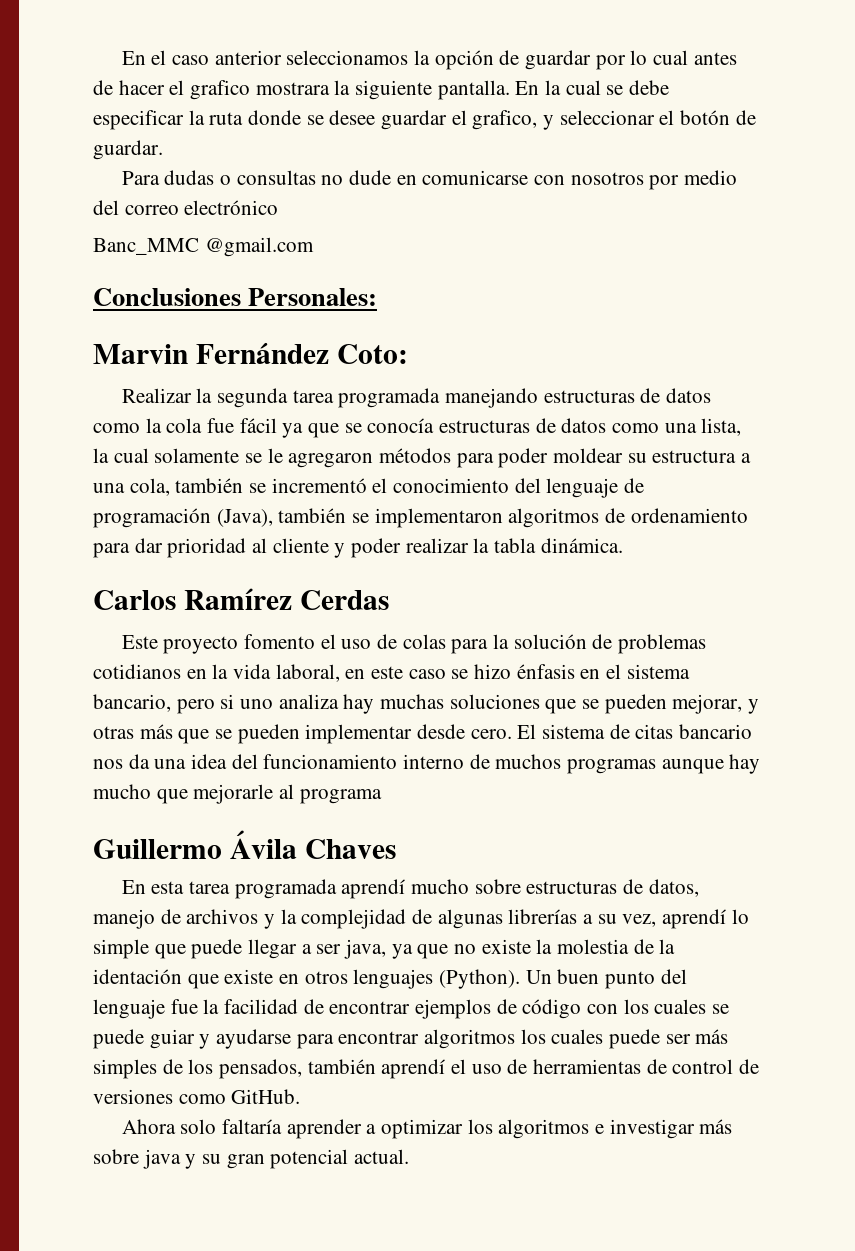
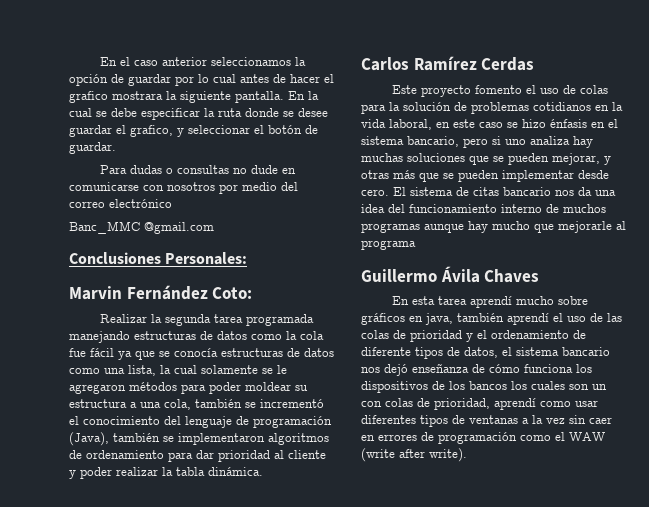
[234,879,337,899] programada -> (467, 300) none
[526,879,699,897] [93,909,749,929] [93,939,676,959] [93,969,687,989] [93,999,730,1019] [93,1029,729,1049] [93,1059,303,1079] estructuras de datos, manejo de archivos y la complejidad de algunas librerías a su vez, aprendí lo simple que puede llegar a ser java, ya que no existe la molestia de la identación que existe en otros lenguajes (Python). Un buen punto del lenguaje fue la facilidad de encontrar ejemplos de código con los cuales se puede guiar y ayudarse para encontrar algoritmos los cuales puede ser más simples de los pensados, -> [361,313,453,325] gráficos en java,
[533,1059,760,1074] [93,1089,301,1104] [121,1119,733,1139] [93,1149,410,1169] herramientas de control de versiones como GitHub. // Ahora solo faltaría aprender a optimizar los algoritmos e investigar más sobre java y su gran potencial actual. -> [607,313,622,322] [361,330,586,342] [361,347,610,359] [361,363,592,376] [361,381,607,393] [361,398,598,410] [361,415,612,427] [361,432,605,444] [361,448,467,462] las colas de prioridad y el ordenamiento de diferente tipos de datos, el sistema bancario nos dejó enseñanza de cómo funciona los dispositivos de los bancos los cuales son un con colas de prioridad, aprendí como usar diferentes tipos de ventanas a la vez sin caer en errores de programación como el WAW (write after write).

